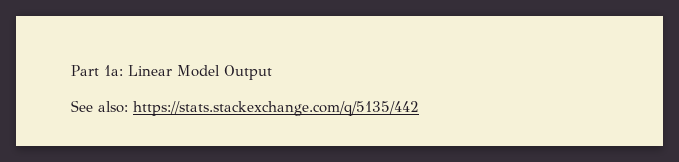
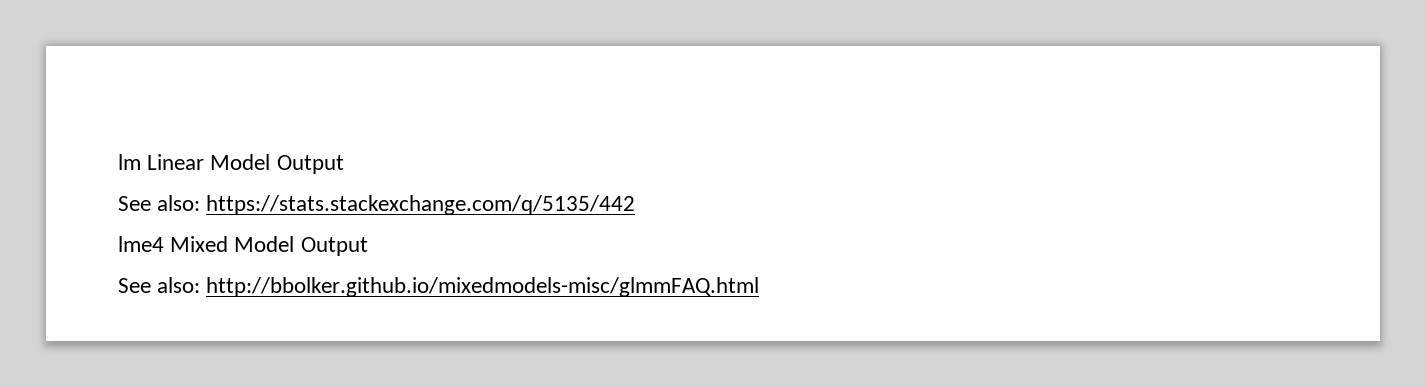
[71,65,123,76] Part 1a: -> [118,154,141,170] lm
(419, 108) none -> [118,236,368,256] [118,277,760,297] // lme4 Mixed Model Output // See also: http://bbolker.github.io/mixedmodels-misc/glmmFAQ.html

